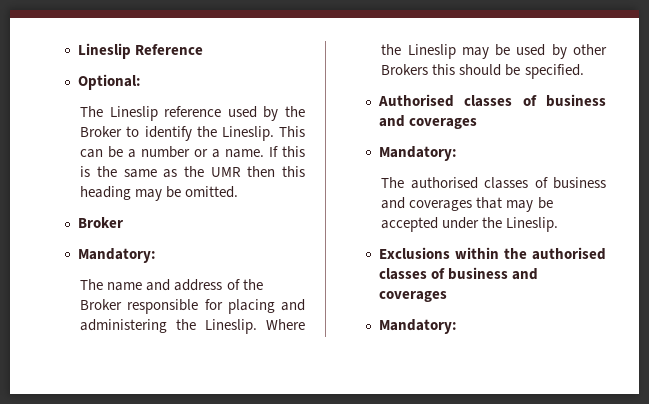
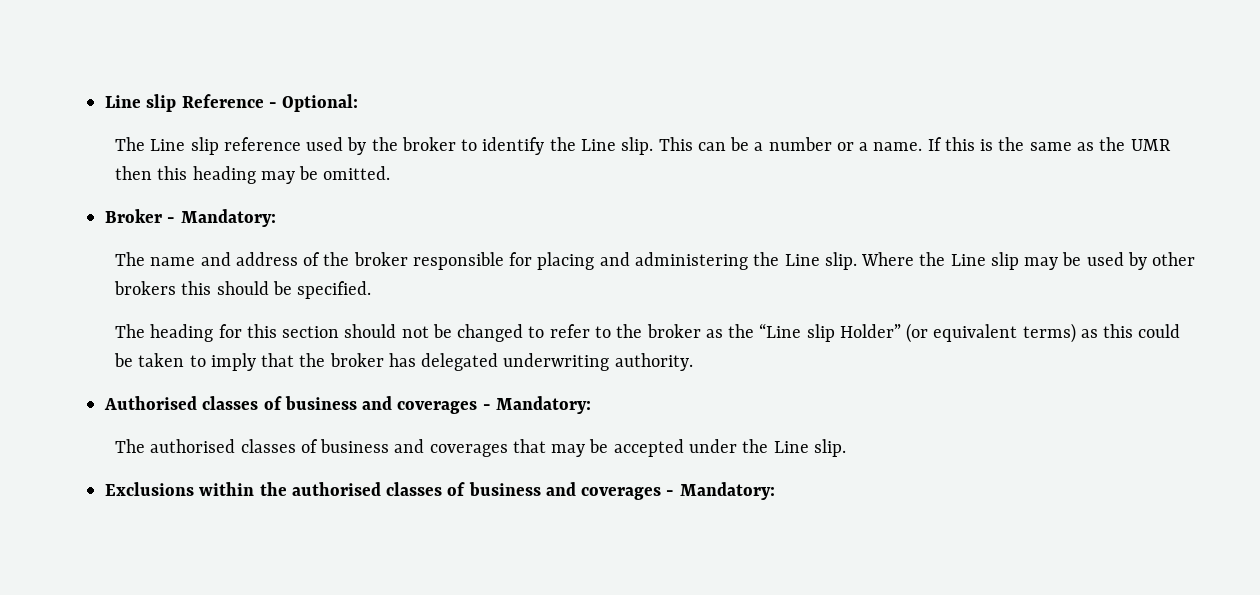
[78,43,132,59] Lineslip -> [104,94,177,112] Line slip
(204, 49) // -> [268,102,277,108] -
[109,106,158,121] Lineslip -> [150,137,219,155] Line slip
[80,126,123,137] Broker -> [401,137,456,151] broker
[221,126,274,141] Lineslip. -> [581,137,654,155] Line slip.
(124, 222) // -> [167,217,176,223] -
[80,299,123,310] Broker -> [353,252,408,266] broker
[205,319,305,334] [381,44,456,59] Lineslip. Where the Lineslip -> [784,252,1019,270] Line slip. Where the Line slip
[381,64,429,75] Brokers -> [114,281,177,295] brokers
(584, 71) none -> [115,323,1181,343] [114,353,693,371] // The heading for this section should not be changed to refer to the broker as the “Line slip Holder” (or equivalent terms) as this could be taken to imply that the broker has delegated underwriting authority.
(478, 123) // -> [482,404,491,410] -
[506,217,559,232] Lineslip. -> [773,439,846,457] Line slip.
(448, 296) // -> [666,490,675,496] -

